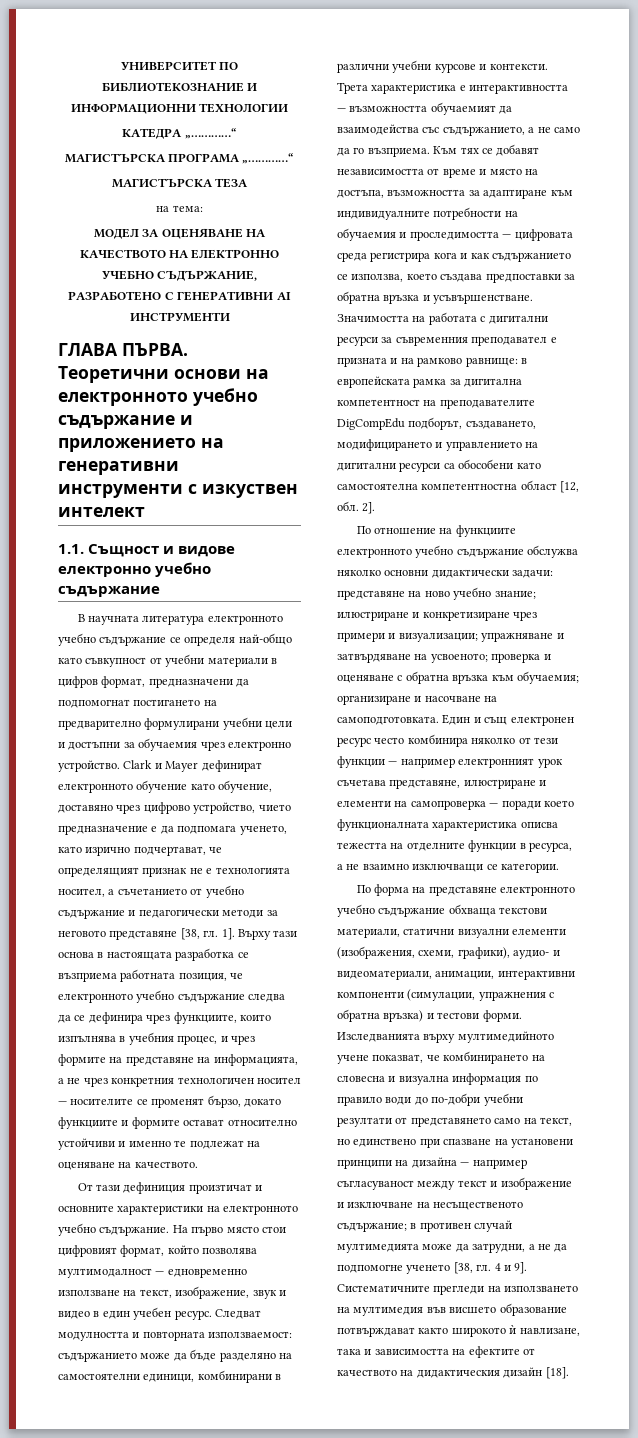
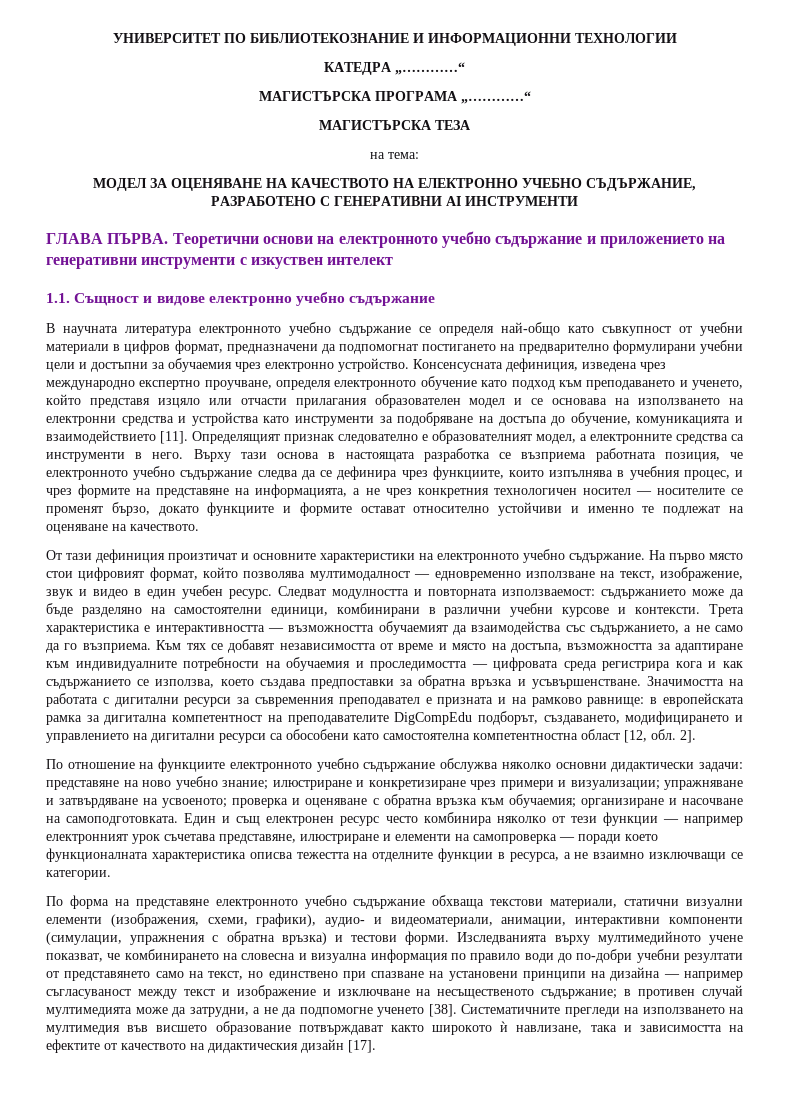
[123,760,262,772] [58,780,273,793] [58,802,291,814] [58,825,287,835] [58,846,223,856] [58,867,290,877] [58,885,244,898] [58,909,278,919] [58,928,235,940] Clark и Mayer дефинират електронното обучение като обучение, доставяно чрез цифрово устройство, чието предназначение е да подпомага ученето, като изрично подчертават, че определящият признак не е технологията носител, а съчетанието от учебно съдържание и педагогически методи за неговото представяне [38, гл. 1]. -> [413,358,666,372] [46,376,744,390] [46,394,744,408] [46,412,744,426] [46,430,744,444] [46,452,184,462] Консенсусната дефиниция, изведена чрез международно експертно проучване, определя електронното обучение като подход към преподаването и ученето, който представя изцяло или отчасти прилагания образователен модел и се основава на използването на електронни средства и устройства като инструменти за подобряване на достъпа до обучение, комуникацията и взаимодействието [11]. Определящият признак следователно е образователният модел, а електронните средства са инструменти в него.
[453,1262,528,1274] [38, гл. 4 и 9]. -> [428,1004,457,1017] [38].
[545,1367,569,1379] [18]. -> [348,1040,376,1053] [17].

